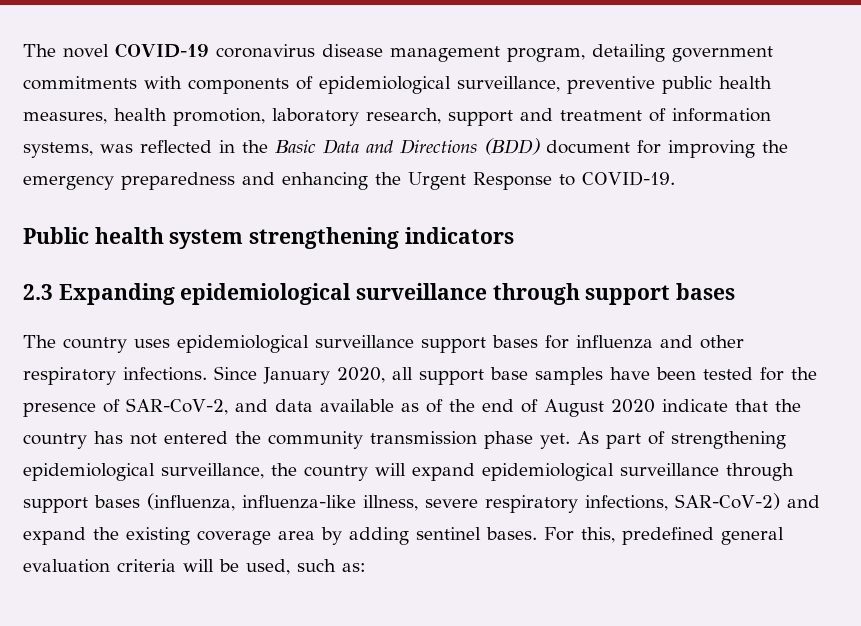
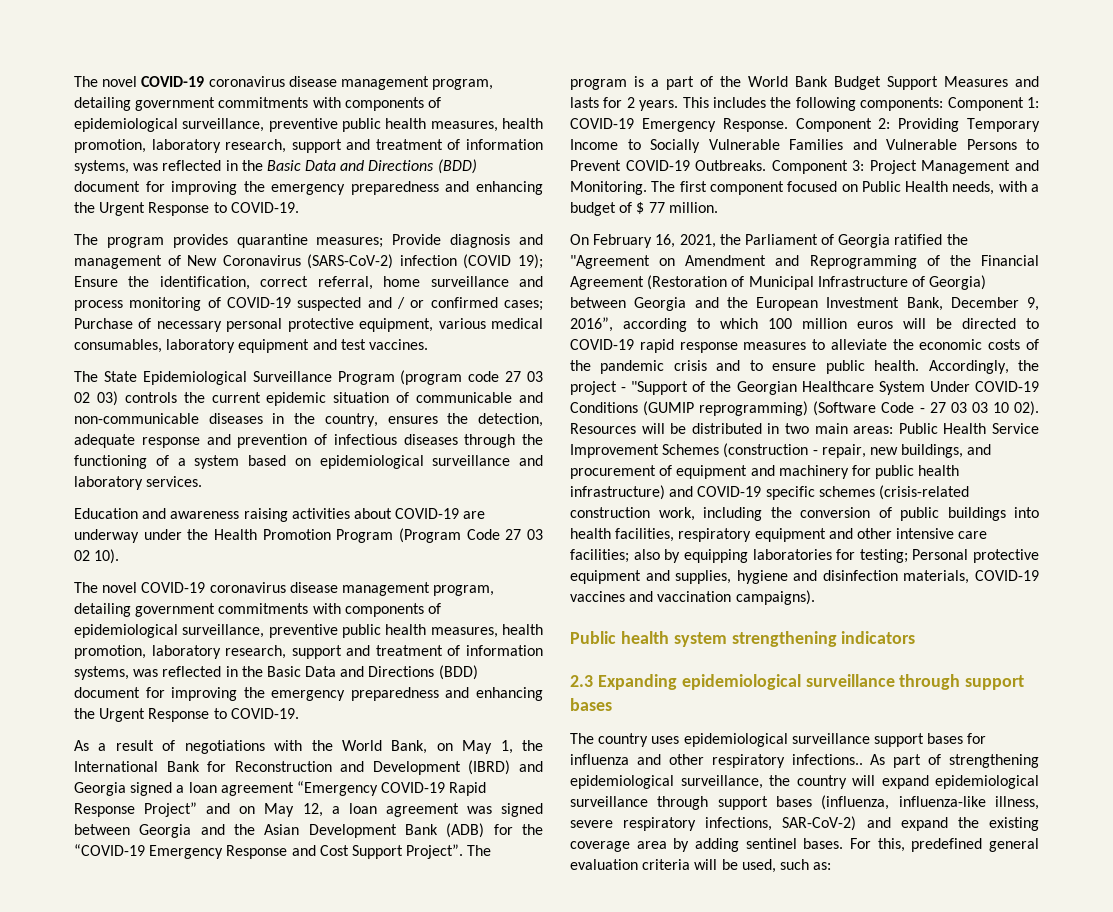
(675, 178) none -> [74,234,543,248] [74,254,543,269] [74,276,543,290] [74,297,543,311] [74,318,543,332] [74,339,428,353] [74,370,543,385] [74,391,543,406] [74,413,543,427] [74,434,543,448] [74,455,543,469] [74,476,203,490] [74,508,486,522] [74,528,543,543] [74,549,120,564] [74,582,495,596] [74,603,441,617] [74,624,543,638] [74,645,543,659] [74,665,478,680] [74,687,543,701] [74,708,299,722] [74,740,544,754] [74,760,543,775] [74,781,487,796] [74,802,543,817] [74,823,543,838] [74,844,492,859] [570,76,1039,90] [570,97,1039,111] [570,118,1040,132] [570,139,1039,153] [570,160,1039,174] [570,181,1039,195] [570,202,718,216] [570,234,968,248] [570,255,1039,269] [570,275,987,290] [570,297,1039,311] [570,317,1039,332] [570,339,1039,353] [570,360,1039,374] [570,381,1039,395] [570,401,1039,416] [570,423,1039,434] [570,443,992,458] [570,465,960,479] [570,485,969,500] [570,507,1039,521] [570,528,988,542] [570,549,1039,563] [570,570,1039,584] [570,590,815,605] // The program provides quarantine measures; Provide diagnosis and management of New Coronavirus (SARS-CoV-2) infection (COVID 19); Ensure the identification, correct referral, home surveillance and process monitoring of COVID-19 suspected and / or confirmed cases; Purchase of necessary personal protective equipment, various medical consumables, laboratory equipment and test vaccines. // The State Epidemiological Surveillance Program (program code 27 03 02 03) controls the current epidemic situation of communicable and non-communicable diseases in the country, ensures the detection, adequate response and prevention of infectious diseases through the functioning of a system based on epidemiological surveillance and laboratory services. // Education and awareness raising activities about COVID-19 are underway under the Health Promotion Program (Program Code 27 03 02 10). // The novel COVID-19 coronavirus disease management program, detailing government commitments with components of epidemiological surveillance, preventive public health measures, health promotion, laboratory research, support and treatment of information systems, was reflected in the Basic Data and Directions (BDD) document for improving the emergency preparedness and enhancing the Urgent Response to COVID-19. // As a result of negotiations with the World Bank, on May 1, the International Bank for Reconstruction and Development (IBRD) and Georgia signed a loan agreement “Emergency COVID-19 Rapid Response Project” and on May 12, a loan agreement was signed between Georgia and the Asian Development Bank (ADB) for the “COVID-19 Emergency Response and Cost Support Project”. The program is a part of the World Bank Budget Support Measures and lasts for 2 years. This includes the following components: Component 1: COVID-19 Emergency Response. Component 2: Providing Temporary Income to Socially Vulnerable Families and Vulnerable Persons to Prevent COVID-19 Outbreaks. Component 3: Project Management and Monitoring. The first component focused on Public Health needs, with a budget of $ 77 million. // On February 16, 2021, the Parliament of Georgia ratified the "Agreement on Amendment and Reprogramming of the Financial Agreement (Restoration of Municipal Infrastructure of Georgia) between Georgia and the European Investment Bank, December 9, 2016”, according to which 100 million euros will be directed to COVID-19 rapid response measures to alleviate the economic costs of the pandemic crisis and to ensure public health. Accordingly, the project - "Support of the Georgian Healthcare System Under COVID-19 Conditions (GUMIP reprogramming) (Software Code - 27 03 03 10 02). Resources will be distributed in two main areas: Public Health Service Improvement Schemes (construction - repair, new buildings, and procurement of equipment and machinery for public health infrastructure) and COVID-19 specific schemes (crisis-related construction work, including the conversion of public buildings into health facilities, respiratory equipment and other intensive care facilities; also by equipping laboratories for testing; Personal protective equipment and supplies, hygiene and disinfection materials, COVID-19 vaccines and vaccination campaigns).
[123,366,817,385] [23,398,801,417] [23,431,570,449] infections. Since January 2020, all support base samples have been tested for the presence of SAR-CoV-2, and data available as of the end of August 2020 indicate that the country has not entered the community transmission phase yet. -> [791,754,863,765] infections..

